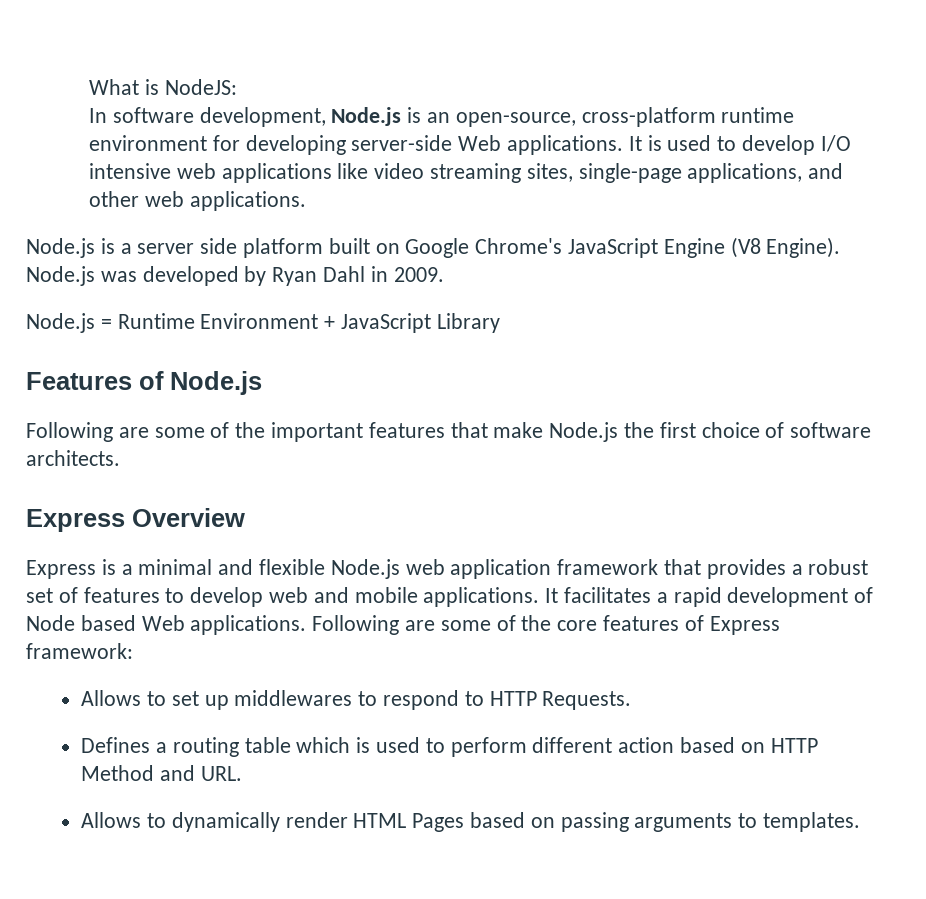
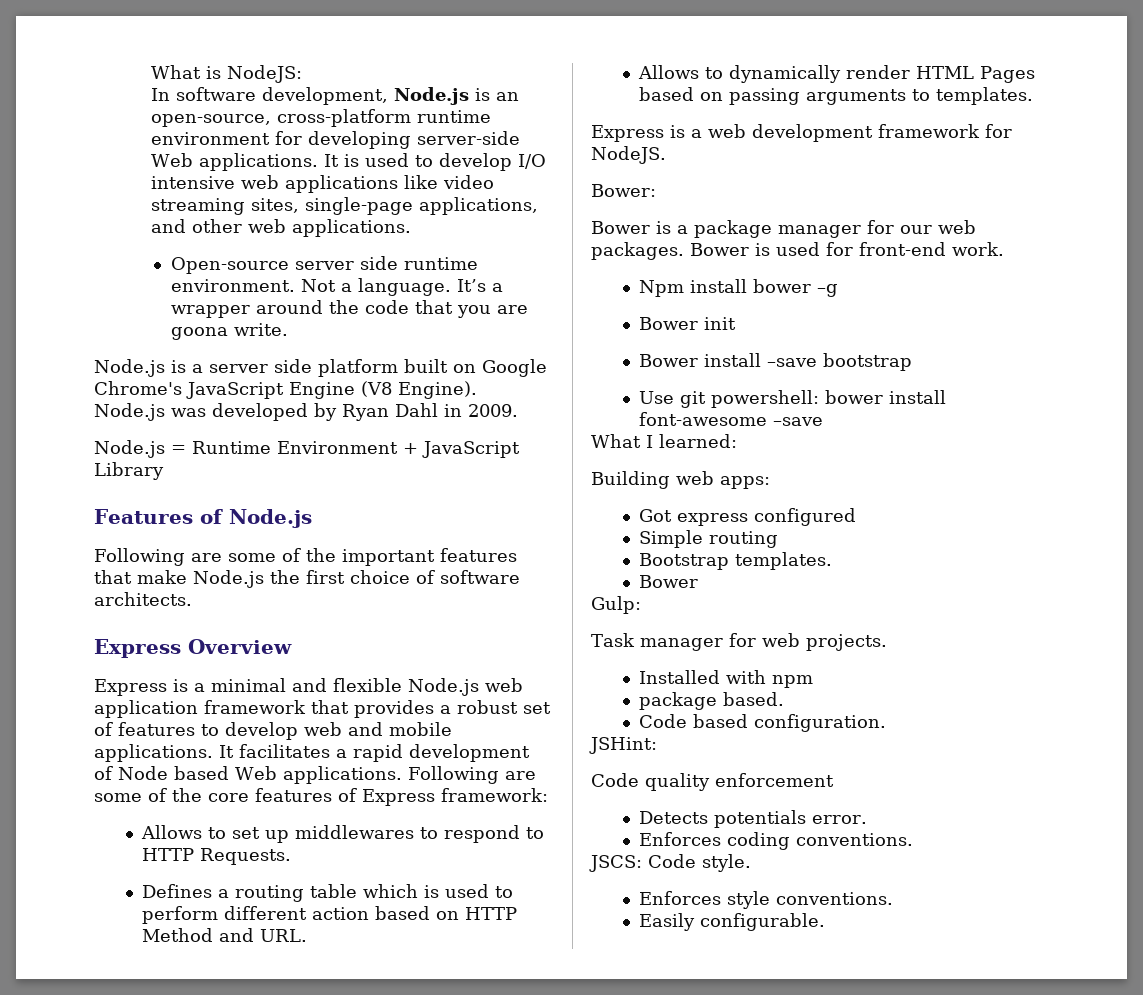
(306, 201) none -> [170,256,478,274] [170,278,503,296] [170,300,528,318] [170,323,288,340] // Open-source server side runtime environment. Not a language. It’s a wrapper around the code that you are goona write.
(861, 822) none -> [591,124,1012,142] [591,146,666,164] [591,184,656,197] [591,220,976,238] [591,242,1004,260] [639,279,839,297] [639,317,737,330] [639,353,913,371] [639,390,947,408] [639,412,824,426] [591,434,737,448] [591,471,770,489] [639,508,857,526] [639,530,779,548] [639,552,833,570] [639,575,699,588] [591,596,641,614] [591,633,887,651] [639,670,814,688] [639,692,785,710] [639,714,887,732] [589,737,657,754] [591,773,834,791] [639,810,868,828] [639,832,914,850] [589,854,751,872] [639,891,894,909] [639,913,826,931] // Express is a web development framework for NodeJS. // Bower: // Bower is a package manager for our web packages. Bower is used for front-end work. // Npm install bower –g // Bower init // Bower install –save bootstrap // Use git powershell: bower install font-awesome –save // What I learned: // Building web apps: // Got express configured // Simple routing // Bootstrap templates. // Bower // Gulp: // Task manager for web projects. // Installed with npm // package based. // Code based configuration. // JSHint: // Code quality enforcement // Detects potentials error. // Enforces coding conventions. // JSCS: Code style. // Enforces style conventions. // Easily configurable.

